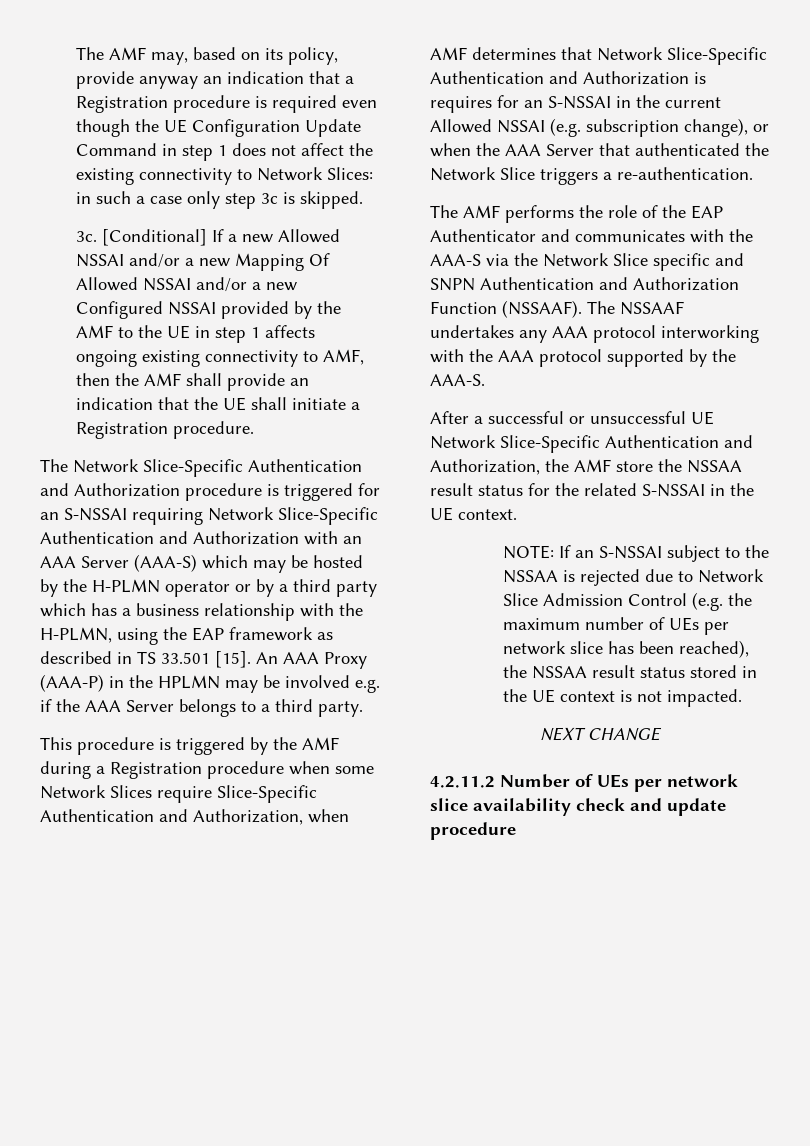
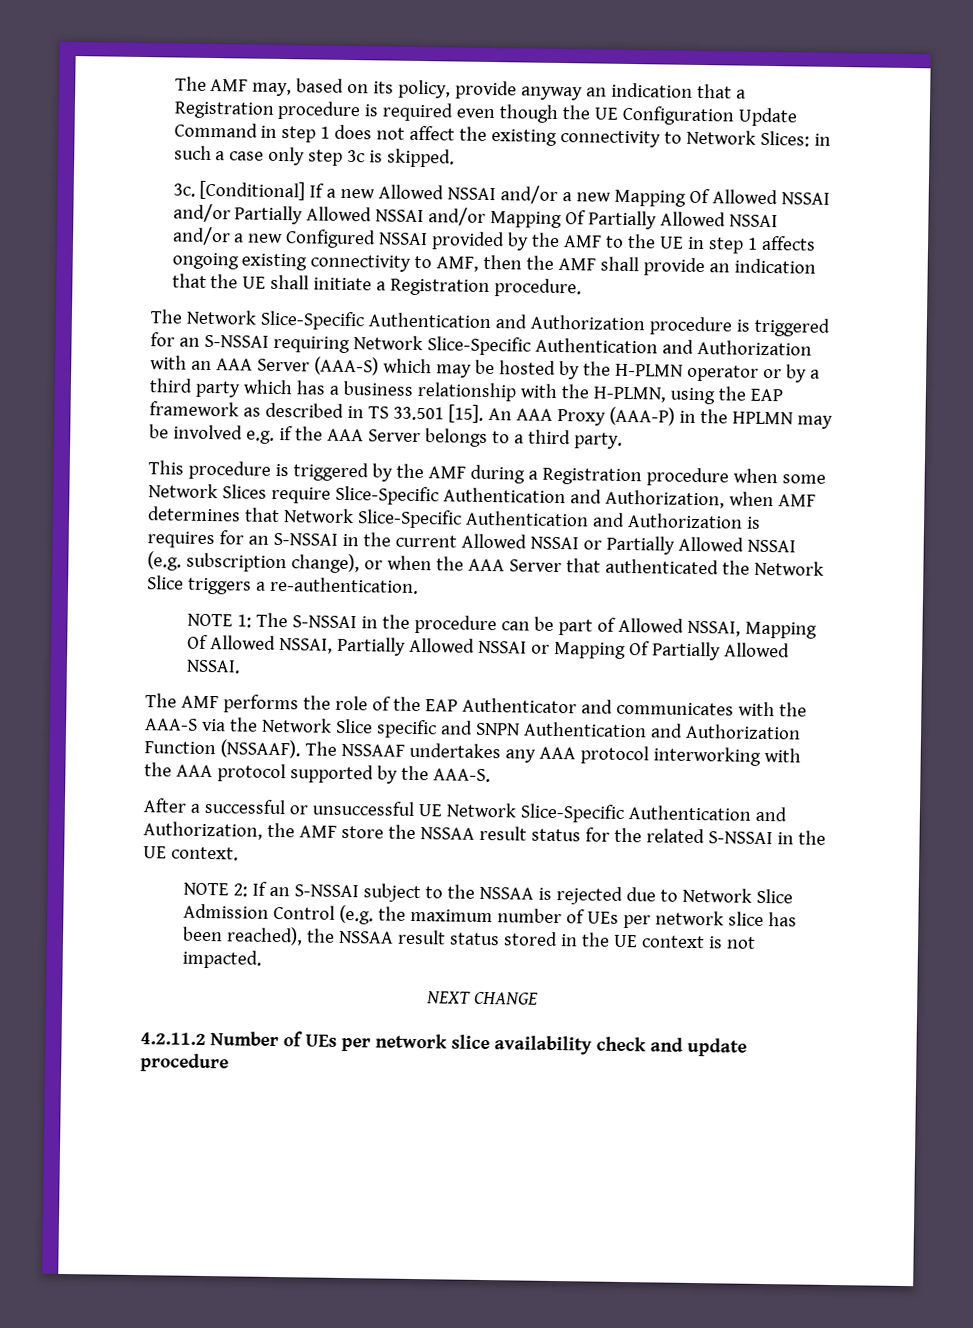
(248, 284) none -> [234,205,779,230] [171,226,231,246] Partially Allowed NSSAI and/or Mapping Of Partially Allowed NSSAI and/or
(545, 126) none -> [582,535,796,555] or Partially Allowed NSSAI
(753, 173) none -> [186,612,817,639] [186,634,790,661] [185,659,241,674] // NOTE 1: The S-NSSAI in the procedure can be part of Allowed NSSAI, Mapping Of Allowed NSSAI, Partially Allowed NSSAI or Mapping Of Partially Allowed NSSAI.
[502,545,554,559] NOTE: -> [182,882,248,897] NOTE 2:

